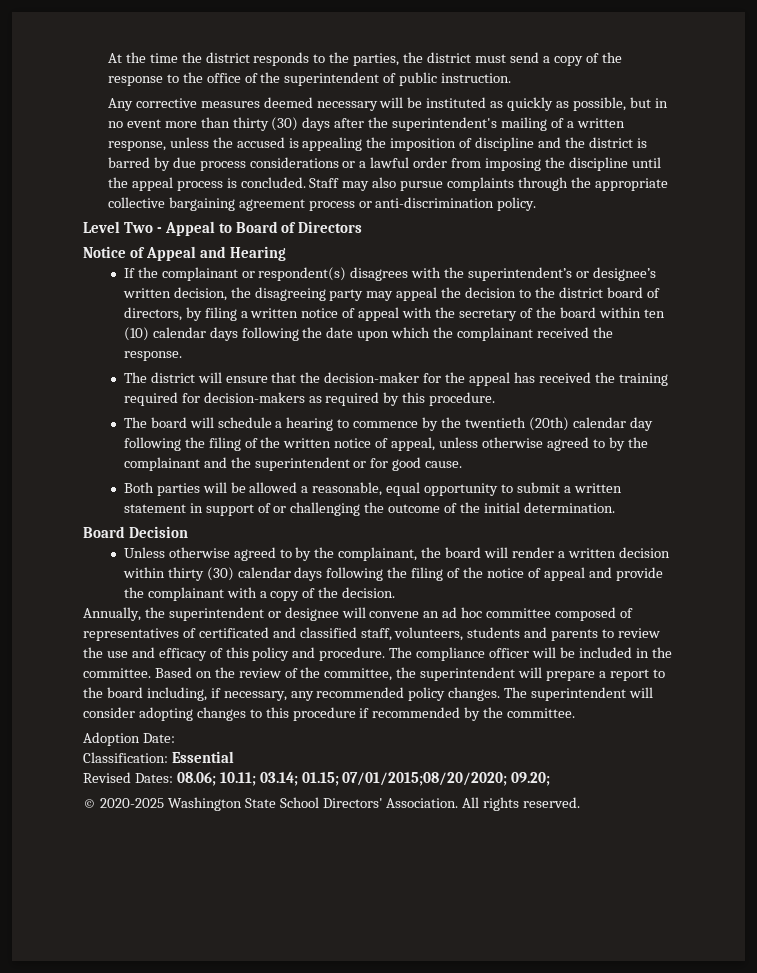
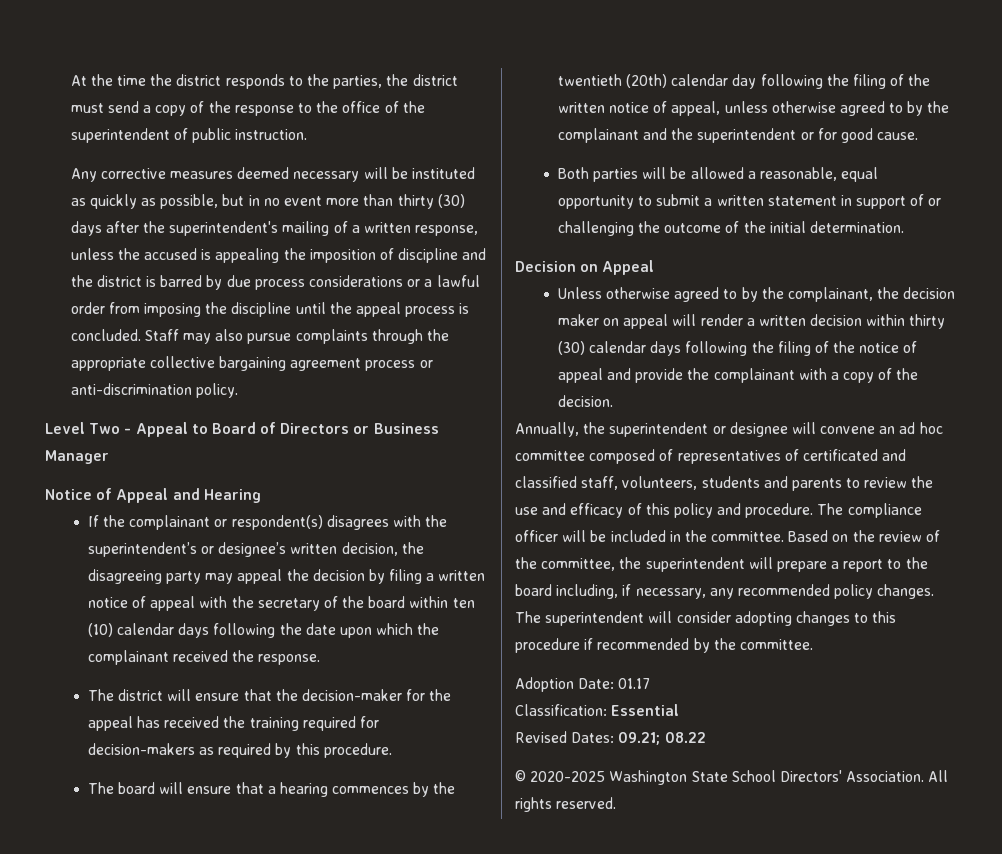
(363, 227) none -> [353,423,439,434] [45,450,109,464] or Business Manager
[519,287,660,298] [123,307,182,321] to the district board of directors, -> (365, 575) none
[217,417,419,431] schedule a hearing to commence -> [187,782,410,797] ensure that a hearing commences
[83,526,125,538] Board -> (904, 227) none
(188, 532) none -> [580,260,655,275] on Appeal
[445,547,482,558] board -> [903,287,956,299] [557,314,669,329] decision maker on appeal
(175, 738) none -> [618,678,651,689] 01.17
[176,772,551,786] 08.06; 10.11; 03.14; 01.15; 07/01/2015;08/20/2020; 09.20; -> [618,732,706,745] 09.21; 08.22

